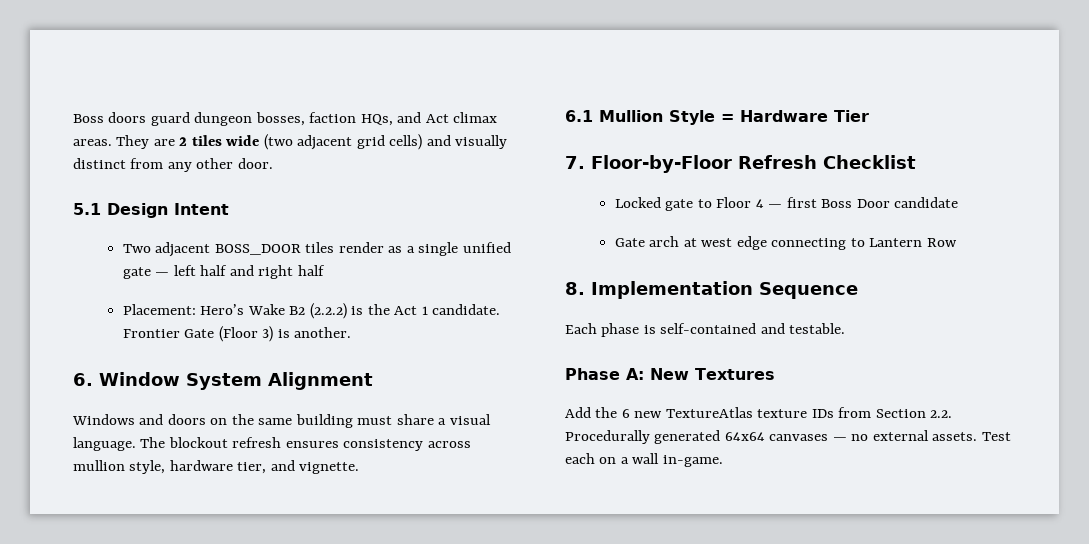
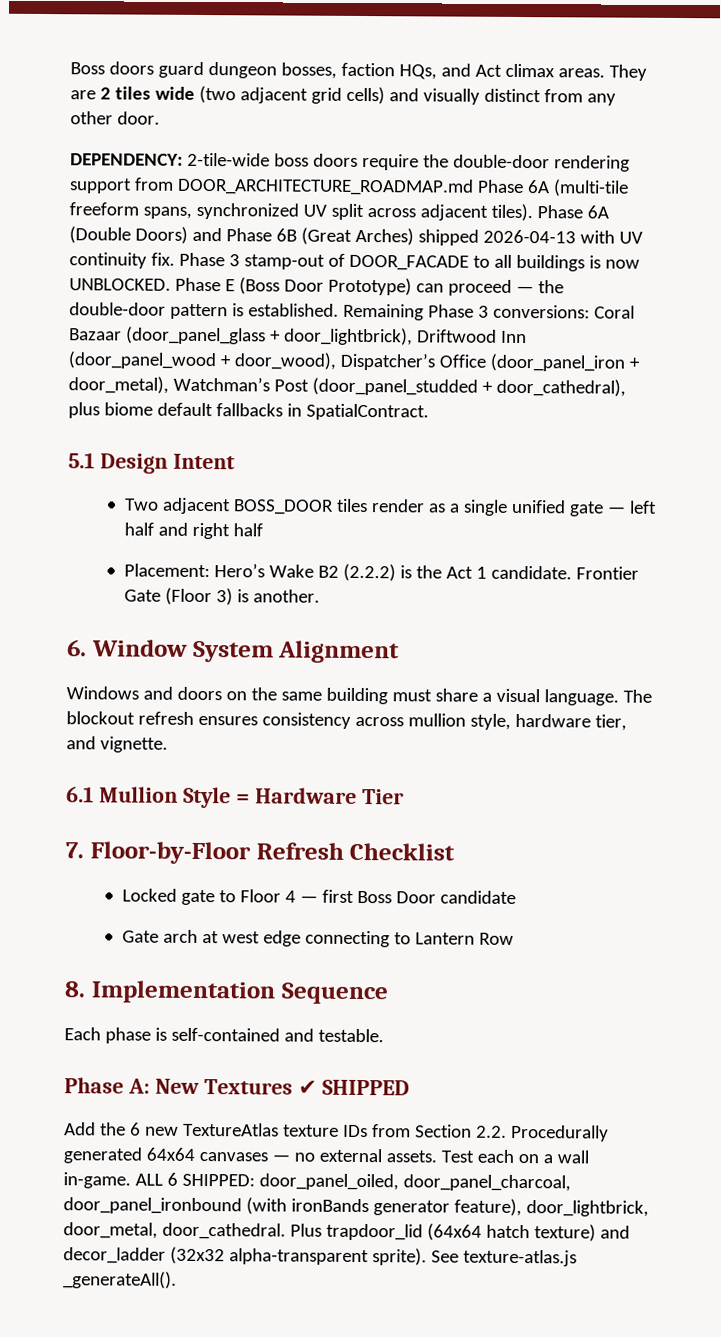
(273, 163) none -> [70,152,630,172] [69,177,629,197] [69,202,609,222] [69,226,643,246] [69,252,640,272] [69,277,564,296] [69,302,635,321] [69,326,527,346] [68,351,640,372] [68,376,626,397] [68,402,429,421] // DEPENDENCY: 2-tile-wide boss doors require the double-door rendering support from DOOR_ARCHITECTURE_ROADMAP.md Phase 6A (multi-tile freeform spans, synchronized UV split across adjacent tiles). Phase 6A (Double Doors) and Phase 6B (Great Arches) shipped 2026-04-13 with UV continuity fix. Phase 3 stamp-out of DOOR_FACADE to all buildings is now UNBLOCKED. Phase E (Boss Door Prototype) can proceed — the double-door pattern is established. Remaining Phase 3 conversions: Coral Bazaar (door_panel_glass + door_lightbrick), Driftwood Inn (door_panel_wood + door_wood), Dispatcher’s Office (door_panel_iron + door_metal), Watchman’s Post (door_panel_studded + door_cathedral), plus biome default fallbacks in SpatialContract.
(775, 374) none -> [297,1079,410,1096] ✔ SHIPPED
(723, 461) none -> [134,1172,571,1192] [63,1197,649,1217] [63,1222,630,1242] [63,1246,577,1267] [63,1271,177,1289] ALL 6 SHIPPED: door_panel_oiled, door_panel_charcoal, door_panel_ironbound (with ironBands generator feature), door_lightbrick, door_metal, door_cathedral. Plus trapdoor_lid (64x64 hatch texture) and decor_ladder (32x32 alpha-transparent sprite). See texture-atlas.js _generateAll().

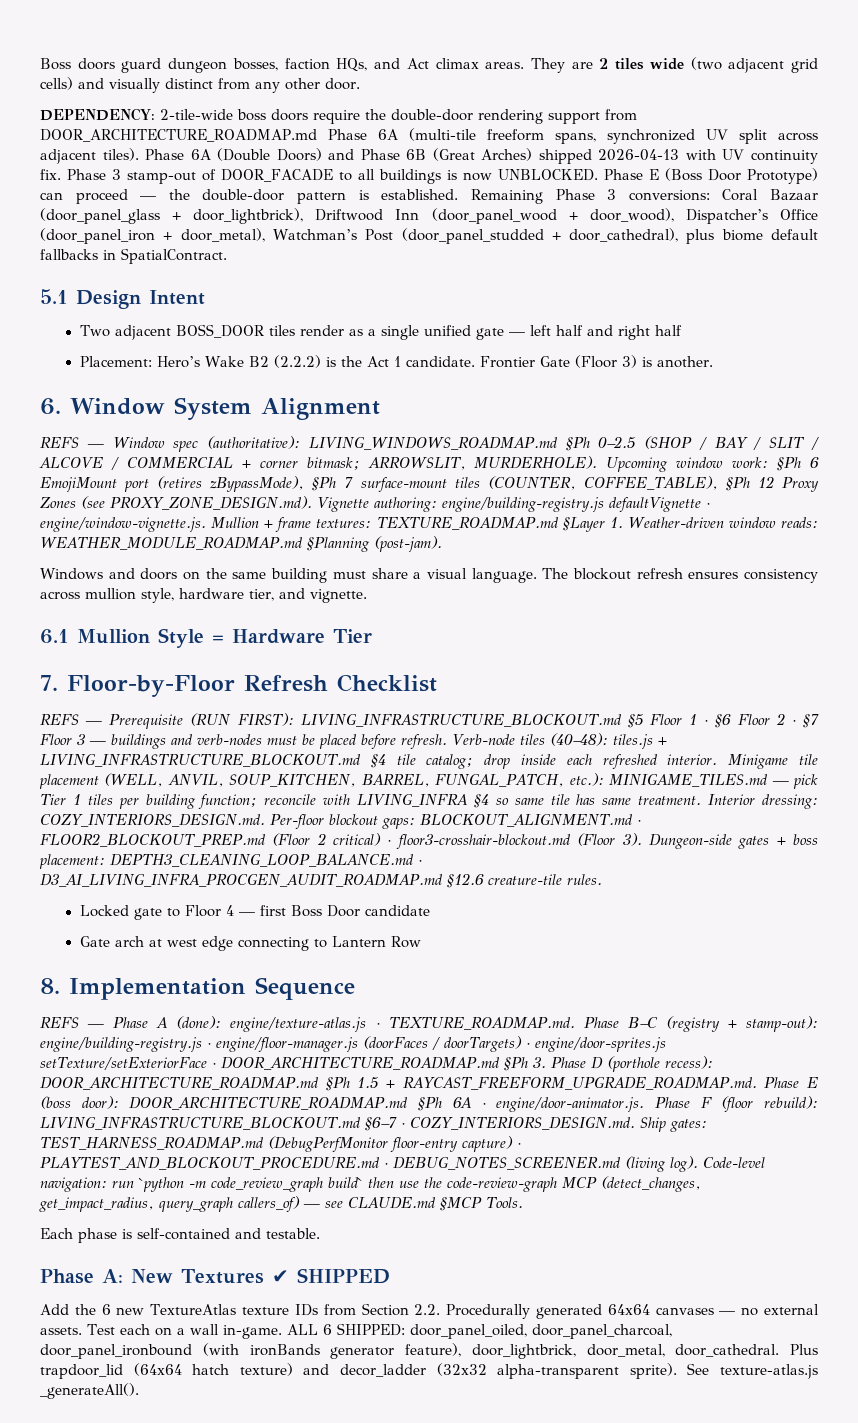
(401, 652) none -> [40,436,819,452] [39,456,819,472] [40,476,819,492] [40,496,710,512] [40,517,818,532] [40,536,442,552] // REFS — Window spec (authoritative): LIVING_WINDOWS_ROADMAP.md §Ph 0–2.5 (SHOP / BAY / SLIT / ALCOVE / COMMERCIAL + corner bitmask; ARROWSLIT, MURDERHOLE). Upcoming window work: §Ph 6 EmojiMount port (retires zBypassMode), §Ph 7 surface-mount tiles (COUNTER, COFFEE_TABLE), §Ph 12 Proxy Zones (see PROXY_ZONE_DESIGN.md). Vignette authoring: engine/building-registry.js defaultVignette · engine/window-vignette.js. Mullion + frame textures: TEXTURE_ROADMAP.md §Layer 1. Weather-driven window reads: WEATHER_MODULE_ROADMAP.md §Planning (post-jam).
(456, 851) none -> [40,713,820,729] [40,733,667,749] [40,754,818,769] [39,773,818,789] [40,794,818,809] [40,814,641,829] [40,833,819,849] [39,854,422,869] [40,873,602,888] // REFS — Prerequisite (RUN FIRST): LIVING_INFRASTRUCTURE_BLOCKOUT.md §5 Floor 1 · §6 Floor 2 · §7 Floor 3 — buildings and verb-nodes must be placed before refresh. Verb-node tiles (40–48): tiles.js + LIVING_INFRASTRUCTURE_BLOCKOUT.md §4 tile catalog; drop inside each refreshed interior. Minigame tile placement (WELL, ANVIL, SOUP_KITCHEN, BARREL, FUNGAL_PATCH, etc.): MINIGAME_TILES.md — pick Tier 1 tiles per building function; reconcile with LIVING_INFRA §4 so same tile has same treatment. Interior dressing: COZY_INTERIORS_DESIGN.md. Per-floor blockout gaps: BLOCKOUT_ALIGNMENT.md · FLOOR2_BLOCKOUT_PREP.md (Floor 2 critical) · floor3-crosshair-blockout.md (Floor 3). Dungeon-side gates + boss placement: DEPTH3_CLEANING_LOOP_BALANCE.md · D3_AI_LIVING_INFRA_PROCGEN_AUDIT_ROADMAP.md §12.6 creature-tile rules.
(389, 993) none -> [40,1016,818,1032] [40,1036,666,1052] [40,1056,713,1072] [40,1077,818,1091] [40,1096,818,1112] [40,1117,707,1132] [40,1136,521,1152] [40,1156,765,1172] [40,1176,701,1192] [39,1196,523,1212] // REFS — Phase A (done): engine/texture-atlas.js · TEXTURE_ROADMAP.md. Phase B–C (registry + stamp-out): engine/building-registry.js · engine/floor-manager.js (doorFaces / doorTargets) · engine/door-sprites.js setTexture/setExteriorFace · DOOR_ARCHITECTURE_ROADMAP.md §Ph 3. Phase D (porthole recess): DOOR_ARCHITECTURE_ROADMAP.md §Ph 1.5 + RAYCAST_FREEFORM_UPGRADE_ROADMAP.md. Phase E (boss door): DOOR_ARCHITECTURE_ROADMAP.md §Ph 6A · engine/door-animator.js. Phase F (floor rebuild): LIVING_INFRASTRUCTURE_BLOCKOUT.md §6–7 · COZY_INTERIORS_DESIGN.md. Ship gates: TEST_HARNESS_ROADMAP.md (DebugPerfMonitor floor-entry capture) · PLAYTEST_AND_BLOCKOUT_PROCEDURE.md · DEBUG_NOTES_SCREENER.md (living log). Code-level navigation: run `python -m code_review_graph build` then use the code-review-graph MCP (detect_changes, get_impact_radius, query_graph callers_of) — see CLAUDE.md §MCP Tools.

